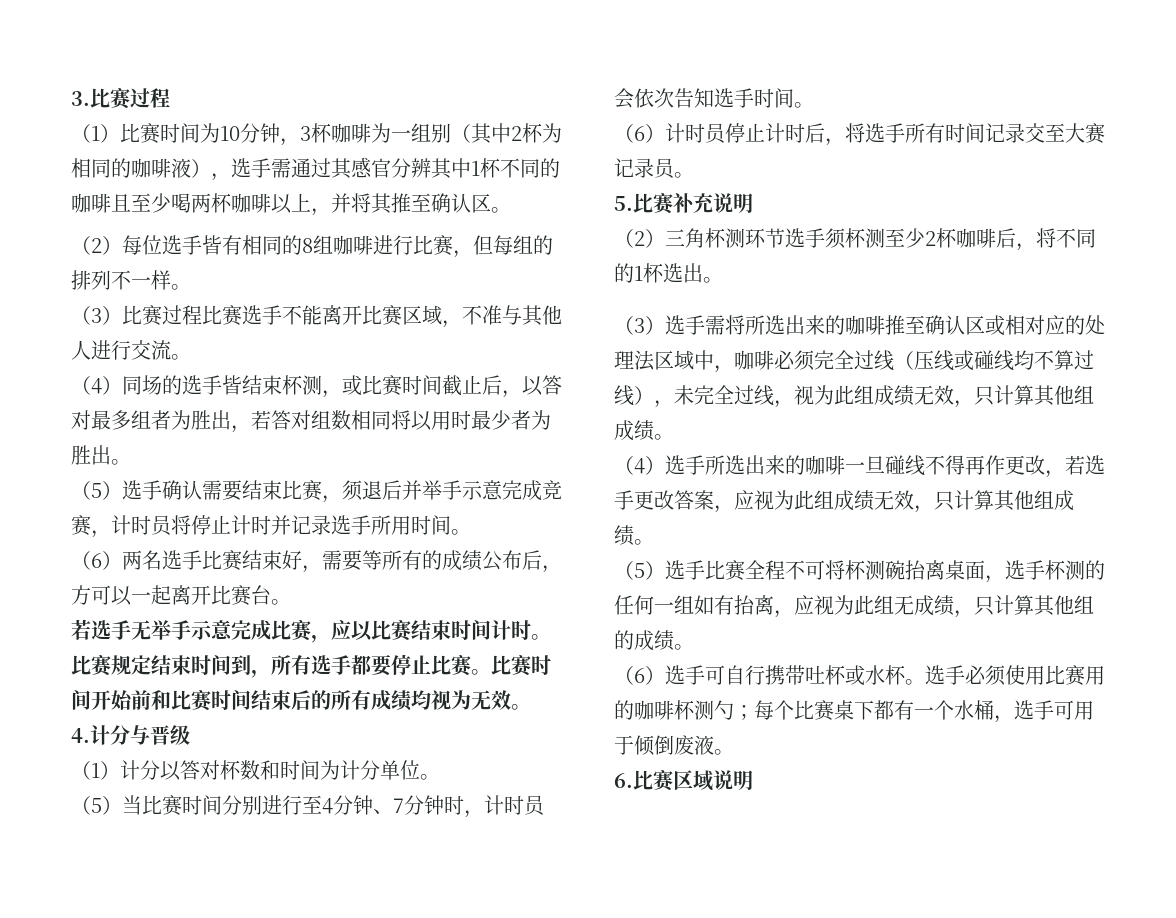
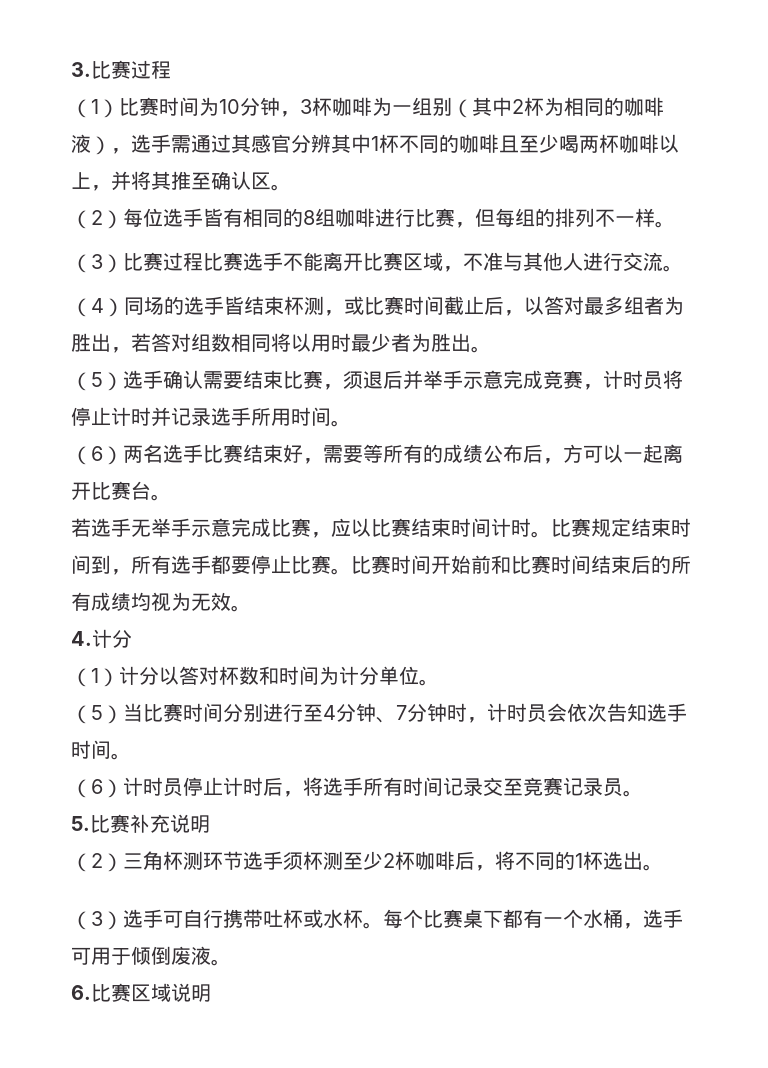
[130,725,190,745] 与晋级 -> (132, 638) none
[1065,123,1085,143] 大 -> [523,777,543,796] 竞
[705,315,1105,336] [614,350,1094,373] [614,385,1094,408] [614,420,674,441] [614,455,1105,478] [614,490,1074,513] [614,525,654,546] [614,560,1105,583] [614,595,1094,618] [614,630,694,651] [614,665,705,685] 需将所选出来的咖啡推至确认区或相对应的处理法区域中，咖啡必须完全过线（压线或碰线均不算过线），未完全过线，视为此组成绩无效，只计算其他组成绩。 // （4）选手所选出来的咖啡一旦碰线不得再作更改，若选手更改答案，应视为此组成绩无效，只计算其他组成绩。 // （5）选手比赛全程不可将杯测碗抬离桌面，选手杯测的任何一组如有抬离，应视为此组无成绩，只计算其他组的成绩。 // （6）选手 -> (163, 918) none
[925,665,1105,686] [614,700,754,720] 选手必须使用比赛用的咖啡杯测勺； -> (383, 925) none

